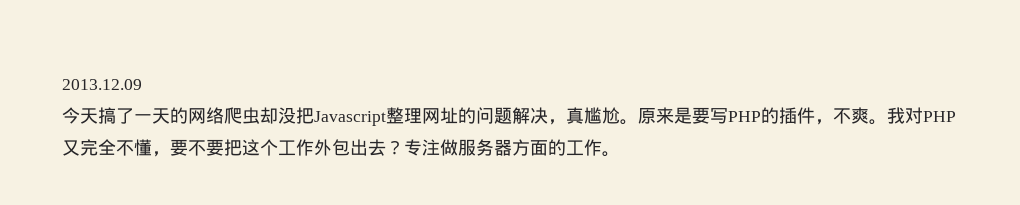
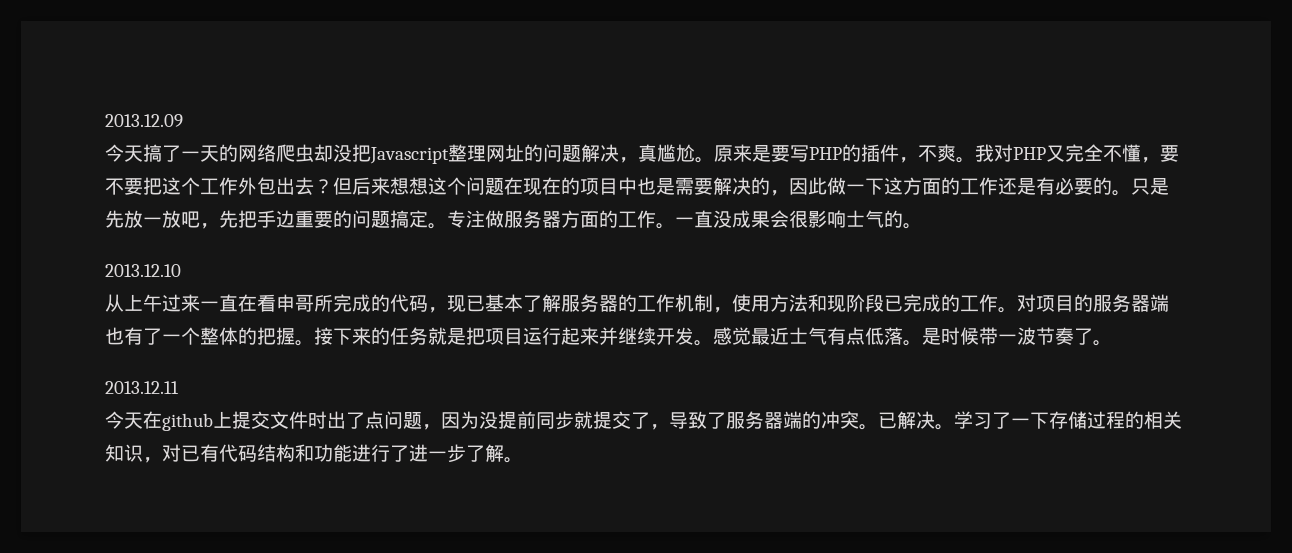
(404, 147) none -> [333,177,1169,196] [105,210,447,229] 但后来想想这个问题在现在的项目中也是需要解决的，因此做一下这方面的工作还是有必要的。只是先放一放吧，先把手边重要的问题搞定。
(620, 154) none -> [675,210,922,229] [105,264,181,277] [105,294,1169,313] [105,327,1112,346] [105,381,179,394] [105,411,1182,431] [105,444,523,463] 一直没成果会很影响士气的。 // 2013.12.10 // 从上午过来一直在看申哥所完成的代码，现已基本了解服务器的工作机制，使用方法和现阶段已完成的工作。对项目的服务器端也有了一个整体的把握。接下来的任务就是把项目运行起来并继续开发。感觉最近士气有点低落。是时候带一波节奏了。 // 2013.12.11 // 今天在github上提交文件时出了点问题，因为没提前同步就提交了，导致了服务器端的冲突。已解决。学习了一下存储过程的相关知识，对已有代码结构和功能进行了进一步了解。

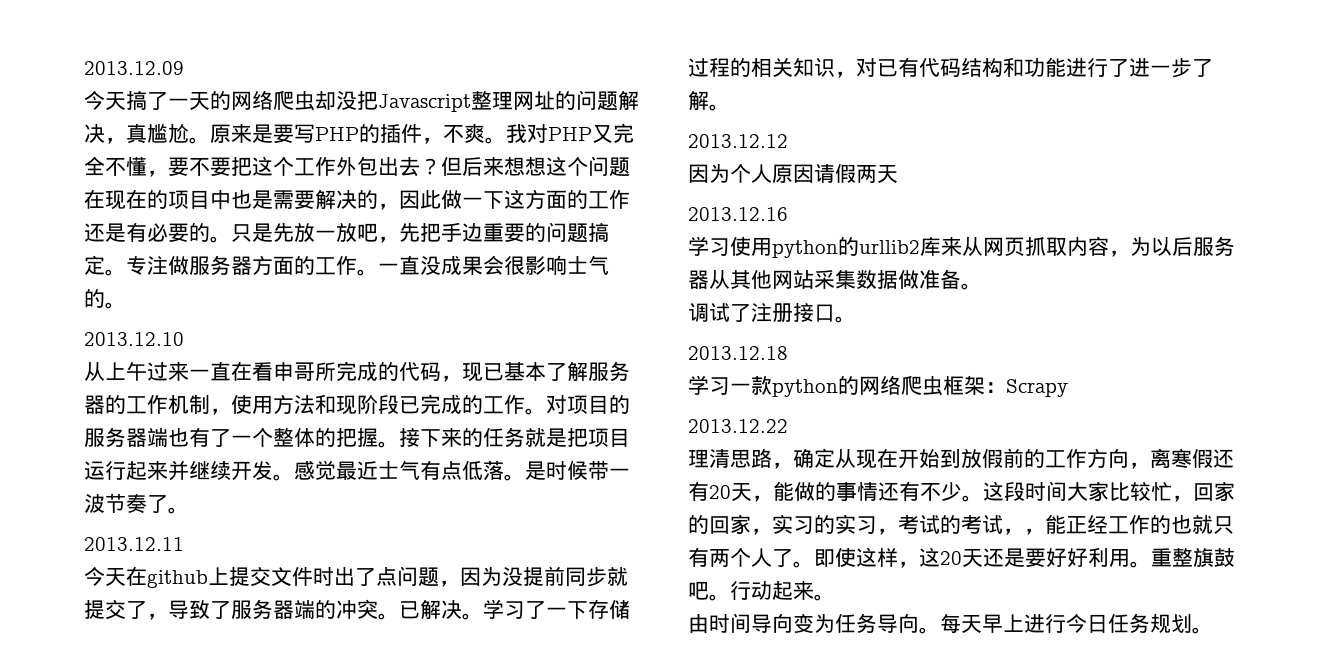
(523, 460) none -> [688,134,788,148] [688,164,898,183] [688,207,788,221] [688,236,1235,258] [688,269,982,290] [688,303,856,323] [688,346,788,360] [688,375,1068,397] [688,419,788,433] [688,448,1234,469] [688,481,1235,502] [688,514,1234,535] [688,547,1235,568] [688,581,835,601] [688,613,1213,634] // 2013.12.12 // 因为个人原因请假两天 // 2013.12.16 // 学习使用python的urllib2库来从网页抓取内容，为以后服务器从其他网站采集数据做准备。 // 调试了注册接口。 // 2013.12.18 // 学习一款python的网络爬虫框架：Scrapy // 2013.12.22 // 理清思路，确定从现在开始到放假前的工作方向，离寒假还有20天，能做的事情还有不少。这段时间大家比较忙，回家的回家，实习的实习，考试的考试，，能正经工作的也就只有两个人了。即使这样，这20天还是要好好利用。重整旗鼓吧。行动起来。 // 由时间导向变为任务导向。每天早上进行今日任务规划。

